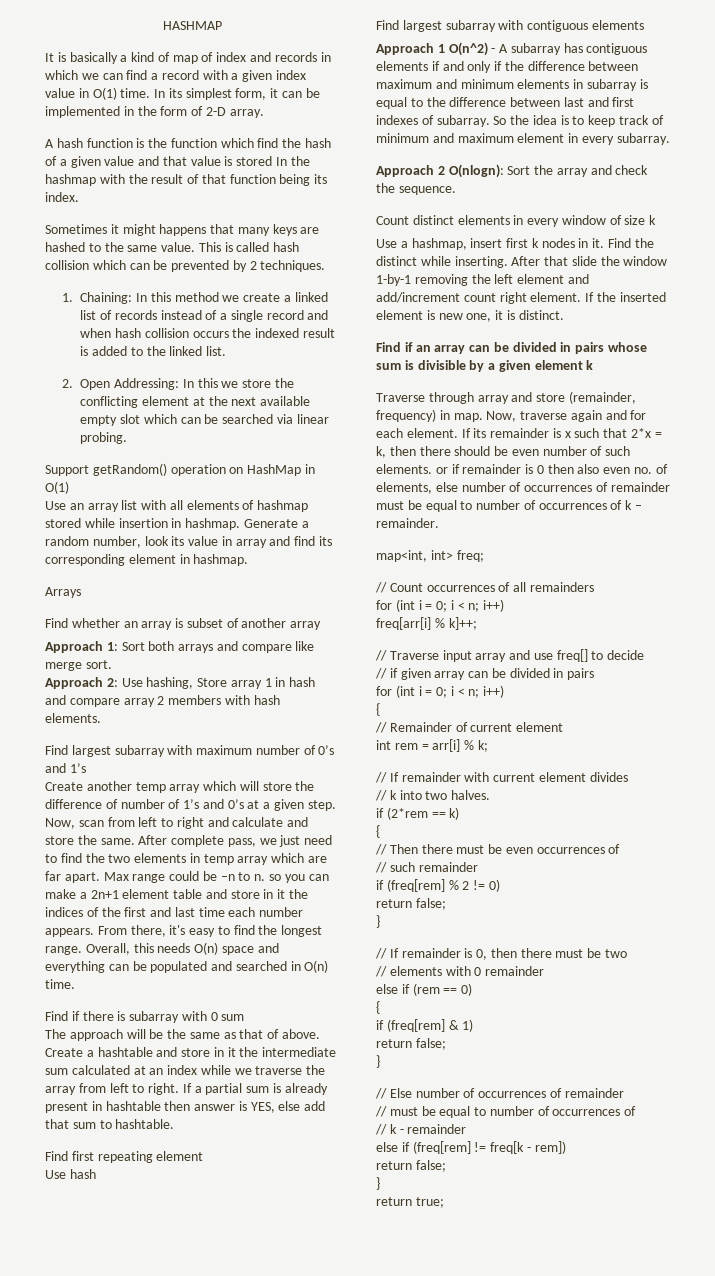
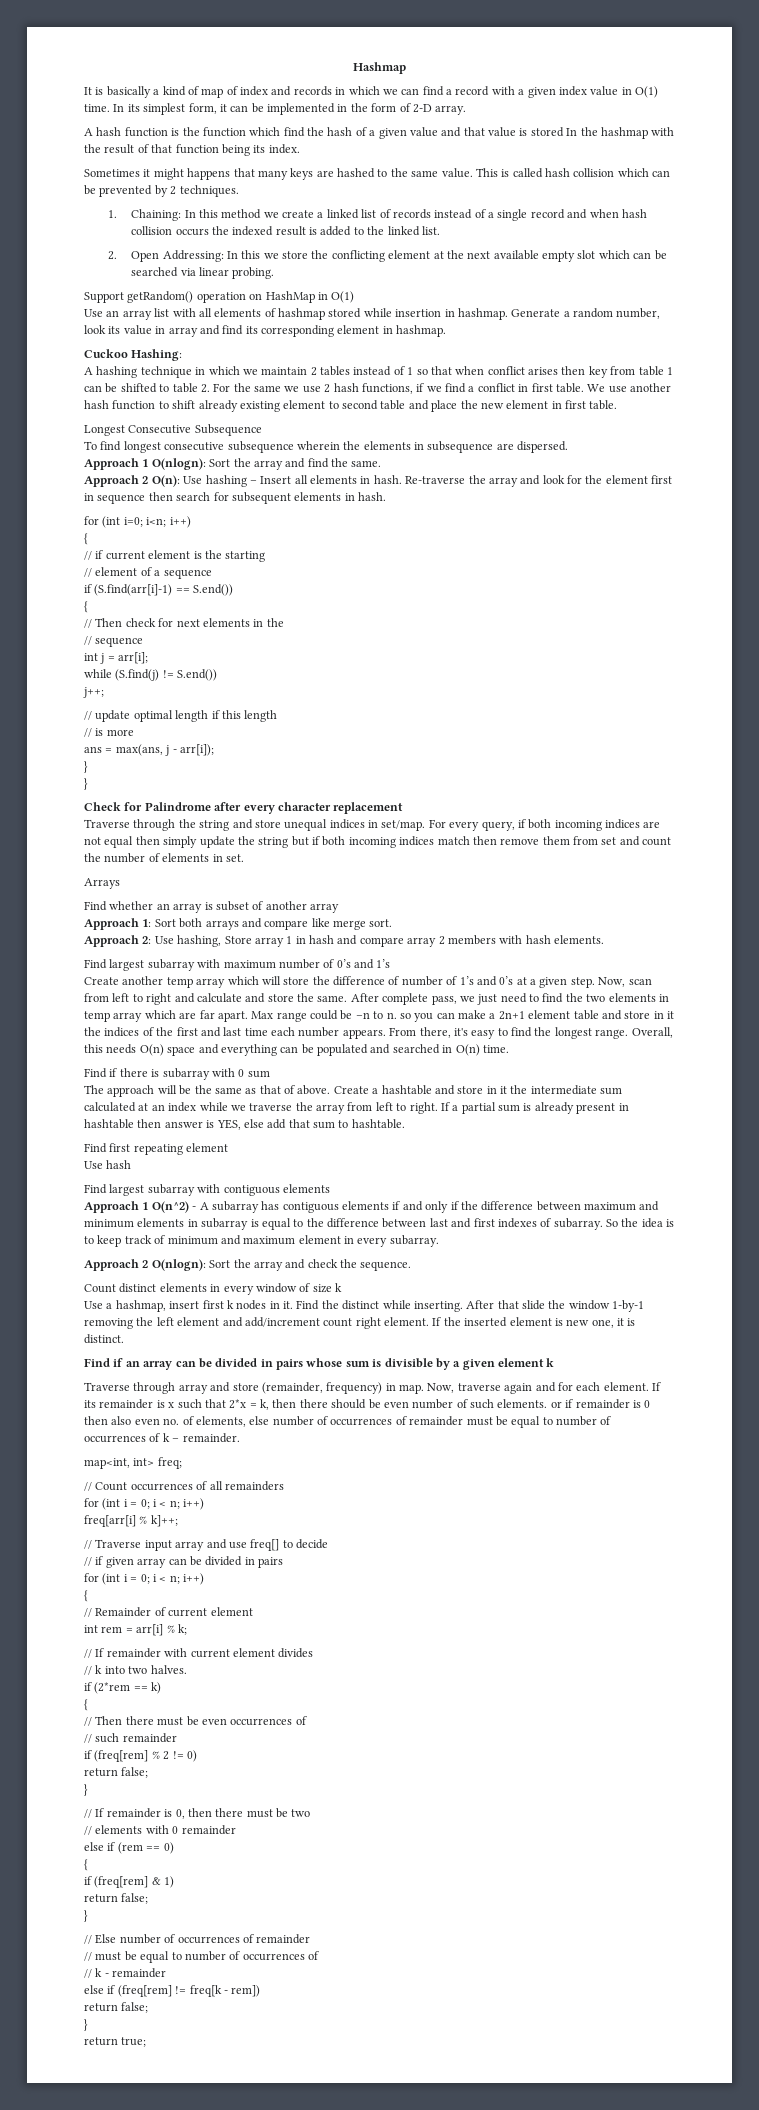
[162,21,222,30] HASHMAP -> [353,62,406,74] Hashmap
(249, 560) none -> [84,349,183,361] [84,366,673,378] [84,383,671,394] [84,400,618,412] [84,424,262,436] [84,441,569,453] [84,458,382,470] [84,475,673,487] [84,492,386,504] [84,516,191,528] [84,533,88,545] [84,550,266,562] [84,567,212,579] [84,584,234,596] [84,601,88,613] [84,618,284,628] [84,636,144,647] [84,652,149,664] [84,669,218,681] [83,687,104,698] [84,710,278,722] [84,728,134,737] [84,744,214,756] [84,761,88,773] [84,778,88,790] [84,802,404,814] [84,819,661,831] [84,836,672,848] [84,853,244,863] // Cuckoo Hashing: // A hashing technique in which we maintain 2 tables instead of 1 so that when conflict arises then key from table 1 can be shifted to table 2. For the same we use 2 hash functions, if we find a conflict in first table. We use another hash function to shift already existing element to second table and place the new element in first table. // Longest Consecutive Subsequence // To find longest consecutive subsequence wherein the elements in subsequence are dispersed. // Approach 1 O(nlogn): Sort the array and find the same. // Approach 2 O(n): Use hashing – Insert all elements in hash. Re-traverse the array and look for the element first in sequence then search for subsequent elements in hash. // for (int i=0; i<n; i++) // { // // if current element is the starting // // element of a sequence // if (S.find(arr[i]-1) == S.end()) // { // // Then check for next elements in the // // sequence // int j = arr[i]; // while (S.find(j) != S.end()) // j++; // // update optimal length if this length // // is more // ans = max(ans, j - arr[i]); // } // } // Check for Palindrome after every character replacement // Traverse through the string and store unequal indices in set/map. For every query, if both incoming indices are not equal then simply update the string but if both incoming indices match then remove them from set and count the number of elements in set.

